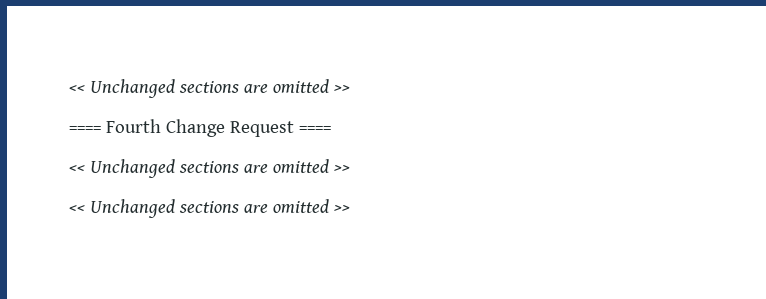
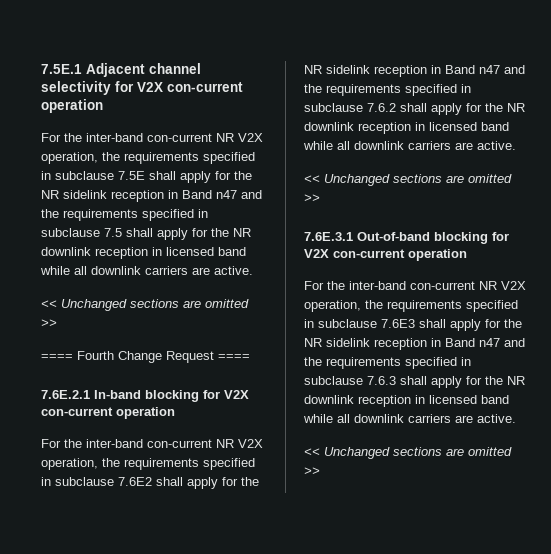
(69, 89) none -> [41,63,201,77] [41,81,243,95] [41,99,103,113] [41,133,263,142] [41,152,255,164] [41,171,252,183] [41,190,262,202] [41,209,208,221] [41,228,251,240] [41,247,246,259] [40,266,253,275] 7.5E.1 Adjacent channel selectivity for V2X con-current operation // For the inter-band con-current NR V2X operation, the requirements specified in subclause 7.5E shall apply for the NR sidelink reception in Band n47 and the requirements specified in subclause 7.5 shall apply for the NR downlink reception in licensed band while all downlink carriers are active. //
[69,159,350,178] // << Unchanged sections are omitted >> -> [41,390,249,402] [41,407,175,419] [41,439,263,448] [41,458,255,470] [41,477,259,489] [304,65,525,77] [304,84,471,96] [304,103,525,115] [304,122,509,134] [303,141,516,150] [304,174,512,186] [304,194,320,202] [304,232,509,244] [304,249,467,261] [304,281,526,290] [304,300,518,312] [304,319,522,331] [304,338,525,350] [304,357,471,369] [304,376,525,388] [304,395,509,407] [303,414,516,423] // 7.6E.2.1 In-band blocking for V2X con-current operation // For the inter-band con-current NR V2X operation, the requirements specified in subclause 7.6E2 shall apply for the NR sidelink reception in Band n47 and the requirements specified in subclause 7.6.2 shall apply for the NR downlink reception in licensed band while all downlink carriers are active. // << Unchanged sections are omitted >> // 7.6E.3.1 Out-of-band blocking for V2X con-current operation // For the inter-band con-current NR V2X operation, the requirements specified in subclause 7.6E3 shall apply for the NR sidelink reception in Band n47 and the requirements specified in subclause 7.6.3 shall apply for the NR downlink reception in licensed band while all downlink carriers are active.

